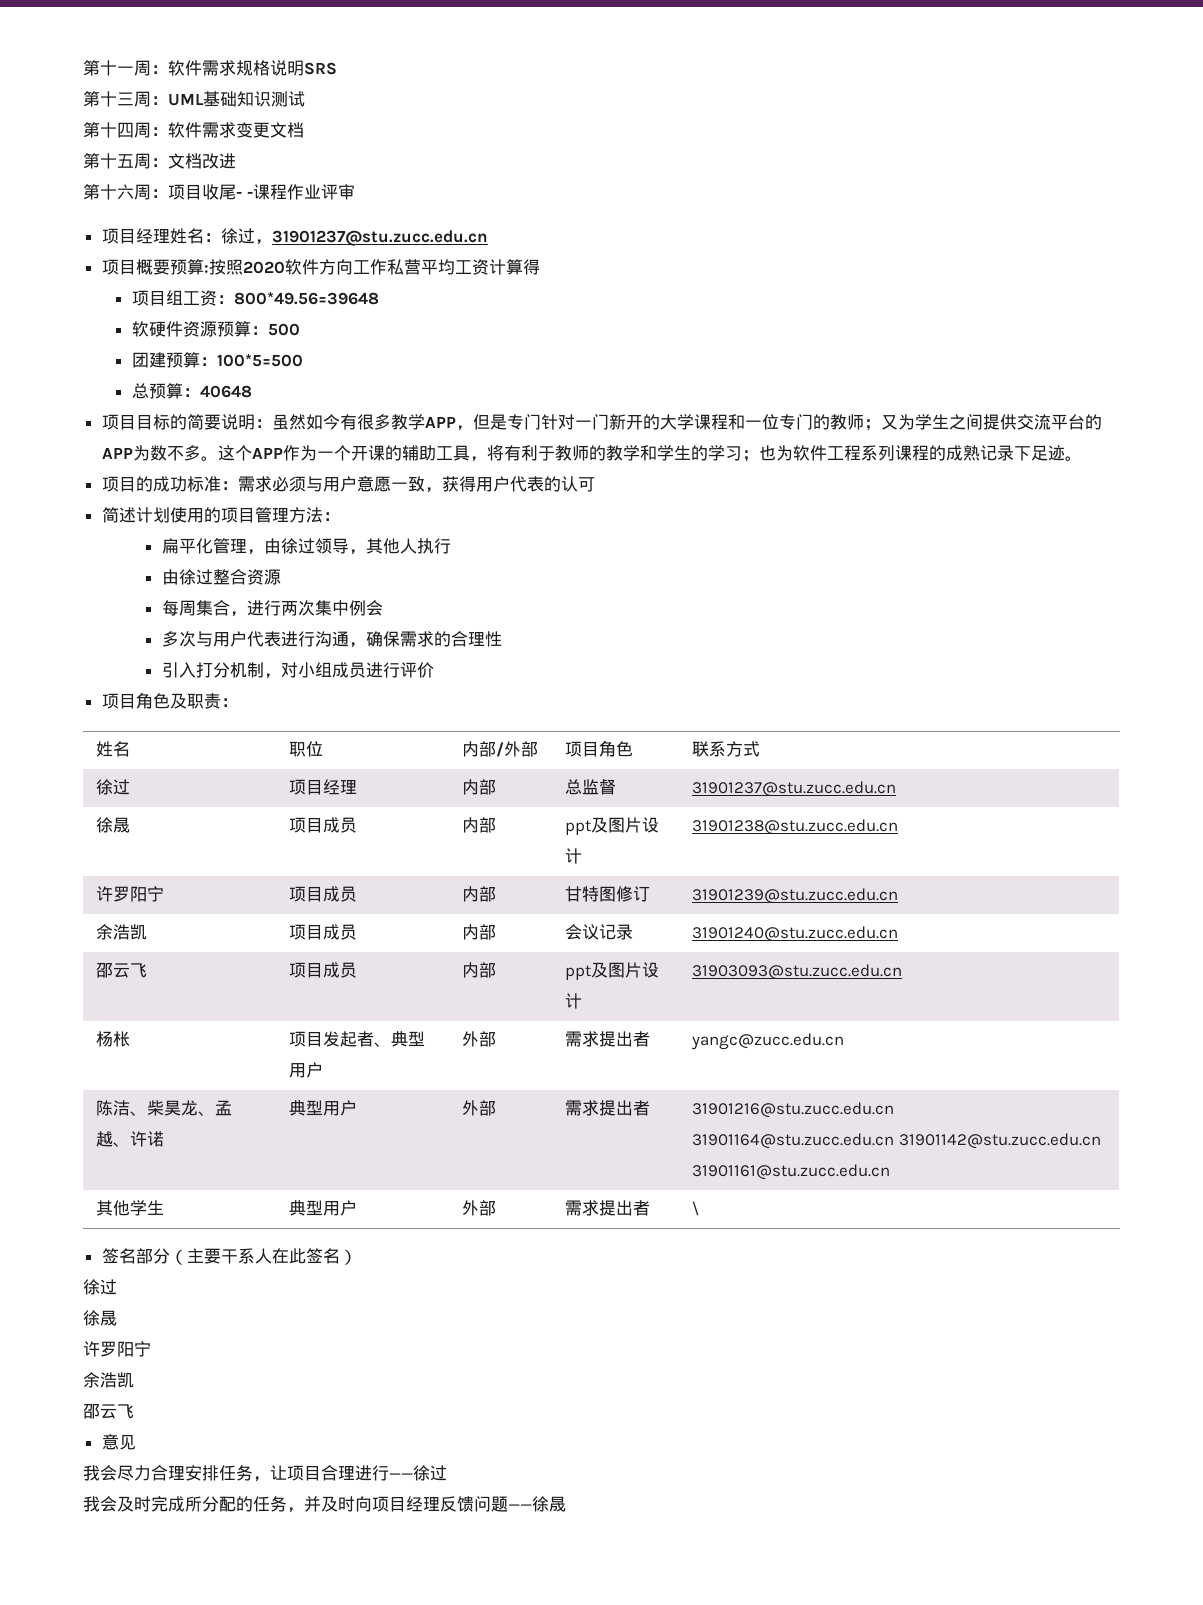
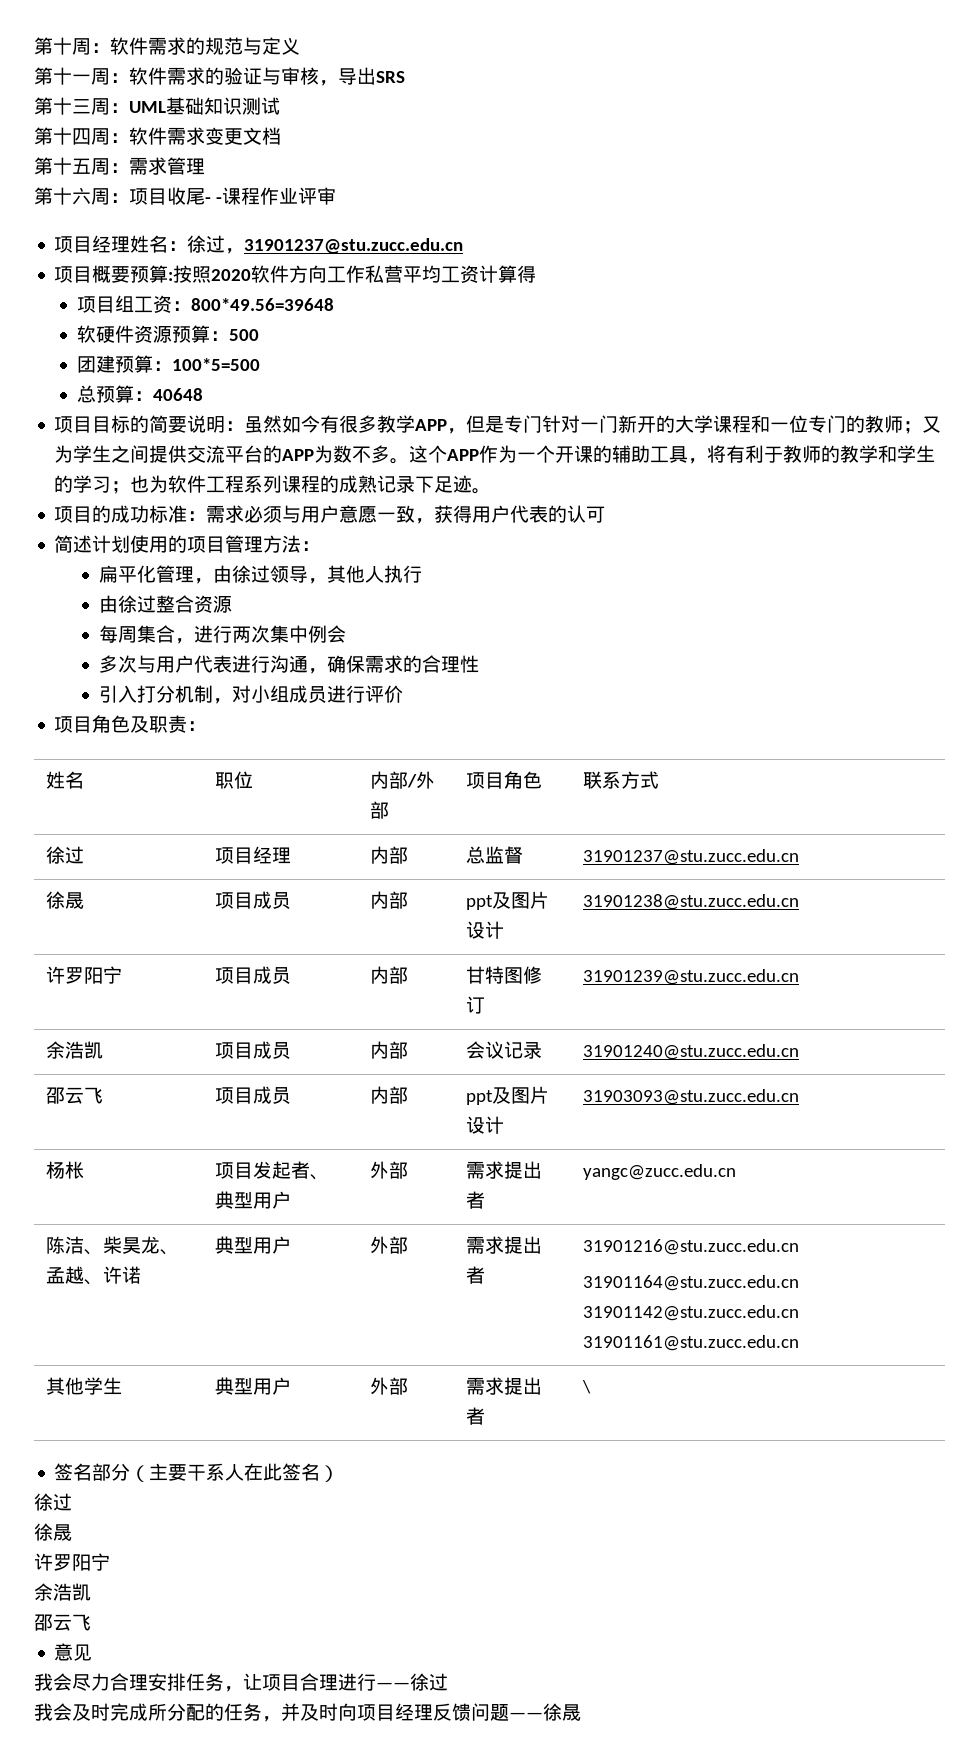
[83,60,304,76] 第十一周：软件需求规格说明 -> [34,37,300,55] [34,67,376,86] 第十周：软件需求的规范与定义 // 第十一周：软件需求的验证与审核，导出
[168,153,236,169] 文档改进 -> [129,157,205,175] 需求管理

